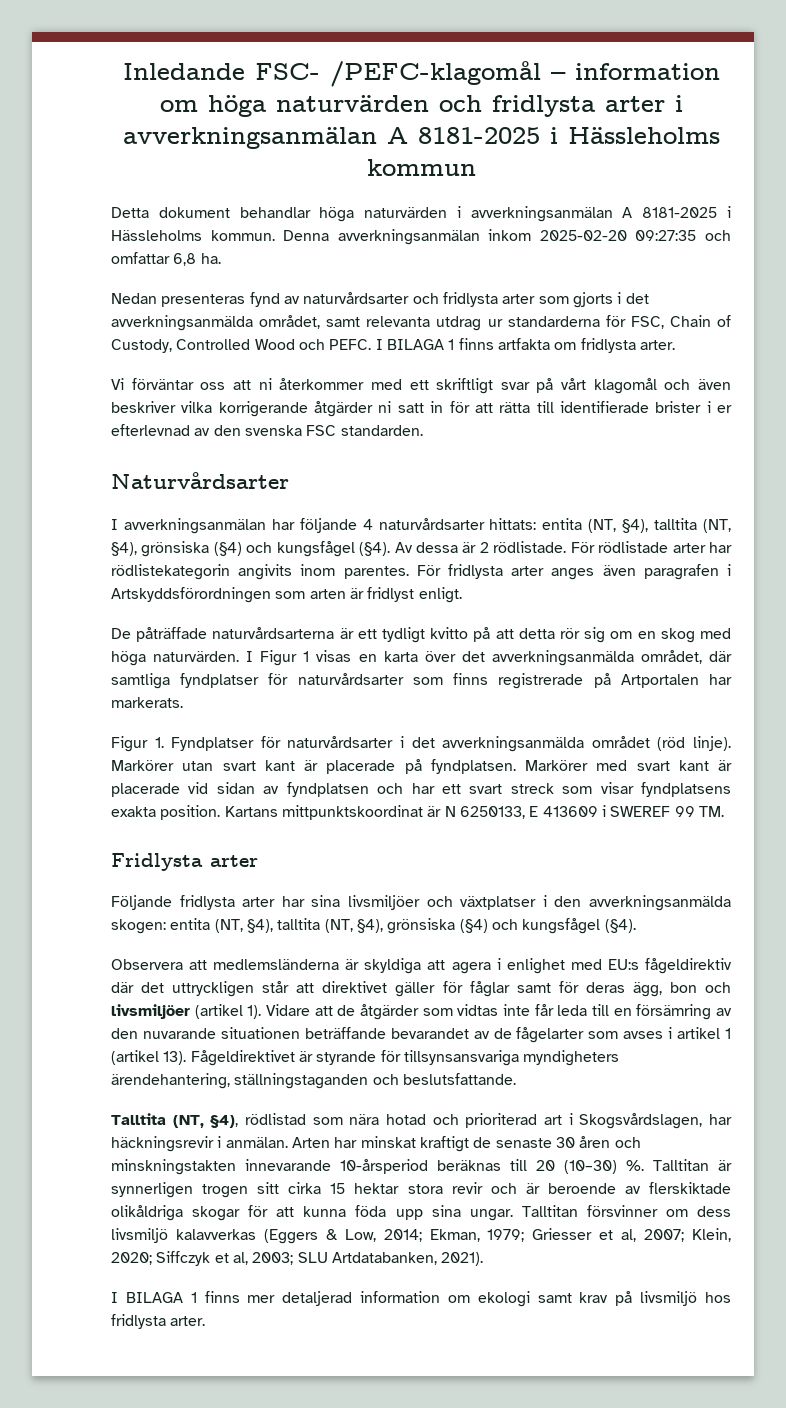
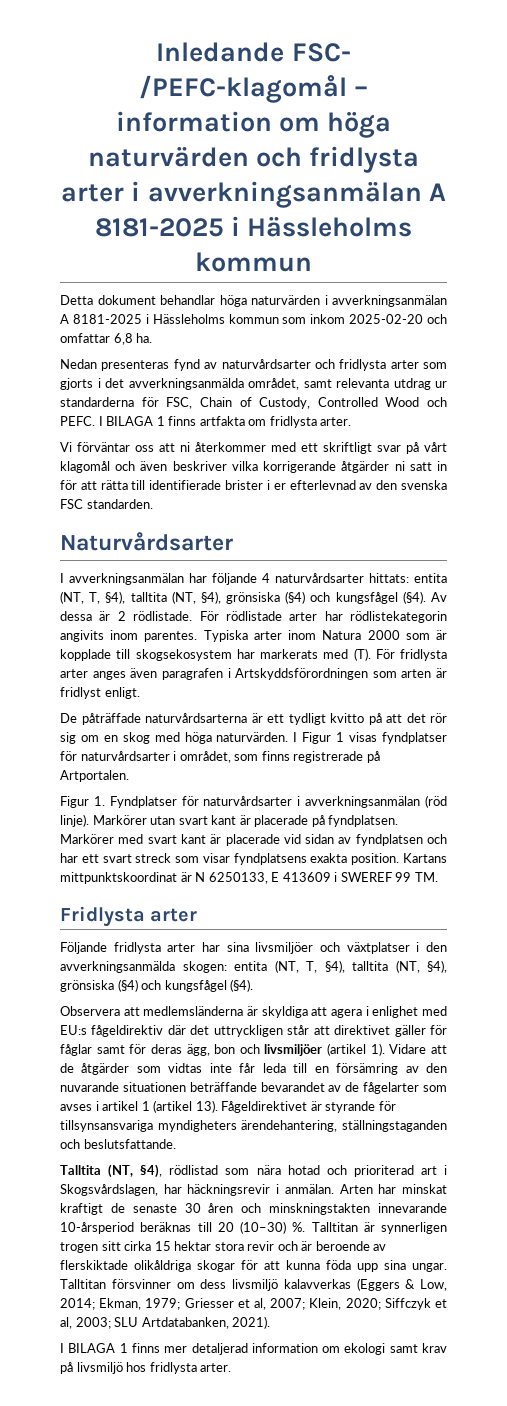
[210,229,480,245] kommun. Denna avverkningsanmälan -> [228,314,307,324] kommun som
[635,230,697,241] 09:27:35 -> (424, 319) none
(617, 526) none -> [89,592,101,604] T,
(409, 572) none -> [203,630,448,642] [60,648,371,661] Typiska arter inom Natura 2000 som är kopplade till skogsekosystem har markerats med (T).
[518,628,555,639] detta -> [406,713,426,723] det
[358,650,732,666] [111,673,170,689] en karta över det avverkningsanmälda området, där samtliga -> (378, 737) none
(404, 679) none -> [173,751,231,763] i området,
[620,674,732,688] [111,697,183,708] Artportalen har markerats. -> [60,770,129,782] Artportalen.
[411,736,650,752] det avverkningsanmälda området -> [305,796,421,808] avverkningsanmälan
(243, 926) none -> [306,961,317,973] T,

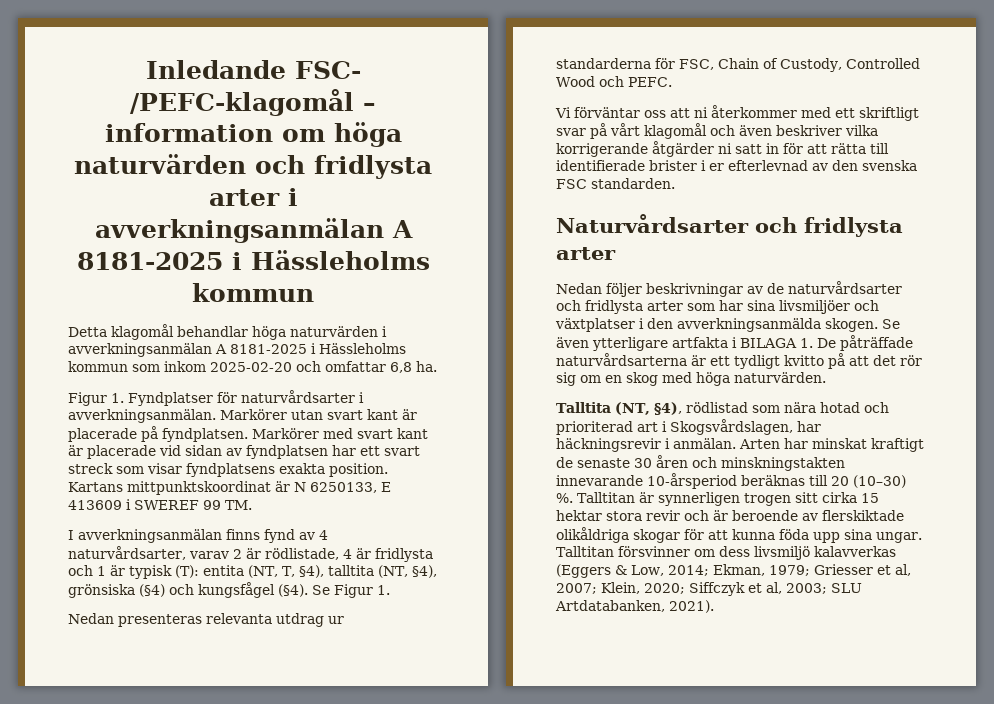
[97,295,156,305] dokument -> [111,324,174,340] klagomål
[60,359,447,371] [60,378,332,390] Nedan presenteras fynd av naturvårdsarter och fridlysta arter som gjorts i det avverkningsanmälda området, samt -> [68,390,364,406] [68,409,417,423] [68,426,428,442] [68,445,420,459] [68,463,388,477] [68,481,391,495] [68,499,252,510] [68,529,328,543] [68,546,433,562] [68,565,437,579] [68,582,390,598] [68,613,202,627] Figur 1. Fyndplatser för naturvårdsarter i avverkningsanmälan. Markörer utan svart kant är placerade på fyndplatsen. Markörer med svart kant är placerade vid sidan av fyndplatsen har ett svart streck som visar fyndplatsens exakta position. Kartans mittpunktskoordinat är N 6250133, E 413609 i SWEREF 99 TM. // I avverkningsanmälan finns fynd av 4 naturvårdsarter, varav 2 är rödlistade, 4 är fridlysta och 1 är typisk (T): entita (NT, T, §4), talltita (NT, §4), grönsiska (§4) och kungsfågel (§4). Se Figur 1. // Nedan presenteras
[98,416,352,428] I BILAGA 1 finns artfakta om fridlysta arter. -> (672, 82) none
[60,573,447,585] [60,591,448,604] [60,611,447,623] [60,630,448,642] [60,648,447,661] [60,668,447,680] [60,687,140,699] // I avverkningsanmälan har följande 4 naturvårdsarter hittats: entita (NT, T, §4), talltita (NT, §4), grönsiska (§4) och kungsfågel (§4). Av dessa är 2 rödlistade. För rödlistade arter har rödlistekategorin angivits inom parentes. Typiska arter inom Natura 2000 som är kopplade till skogsekosystem har markerats med (T). För fridlysta arter anges även paragrafen i Artskyddsförordningen som arten är fridlyst enligt. // -> [755,217,903,237] [556,247,616,260] [556,281,902,297] [556,300,879,314] [555,318,900,332] [556,337,813,351] och fridlysta arter // Nedan följer beskrivningar av de naturvårdsarter och fridlysta arter som har sina livsmiljöer och växtplatser i den avverkningsanmälda skogen. Se även ytterligare artfakta i BILAGA 1.
[293,732,448,744] [60,751,380,763] [60,770,129,782] [60,795,447,808] [60,814,399,827] [60,834,448,846] [60,853,447,865] [60,872,438,884] [60,906,198,927] [60,942,447,954] [60,960,447,973] [60,979,254,992] [60,1006,447,1018] [60,1025,447,1037] [60,1043,447,1056] [60,1063,447,1075] [60,1082,447,1094] [60,1100,396,1113] [60,1120,447,1132] [60,1139,176,1149] I Figur 1 visas fyndplatser för naturvårdsarter i området, som finns registrerade på Artportalen. // Figur 1. Fyndplatser för naturvårdsarter i avverkningsanmälan (röd linje). Markörer utan svart kant är placerade på fyndplatsen. Markörer med svart kant är placerade vid sidan av fyndplatsen och har ett svart streck som visar fyndplatsens exakta position. Kartans mittpunktskoordinat är N 6250133, E 413609 i SWEREF 99 TM. // Fridlysta arter // Följande fridlysta arter har sina livsmiljöer och växtplatser i den avverkningsanmälda skogen: entita (NT, T, §4), talltita (NT, §4), grönsiska (§4) och kungsfågel (§4). // Observera att medlemsländerna är skyldiga att agera i enlighet med EU:s fågeldirektiv där det uttryckligen står att direktivet gäller för fåglar samt för deras ägg, bon och livsmiljöer (artikel 1). Vidare att de åtgärder som vidtas inte får leda till en försämring av den nuvarande situationen beträffande bevarandet av de fågelarter som avses i artikel 1 (artikel 13). Fågeldirektivet är styrande för tillsynsansvariga myndigheters ärendehantering, ställningstaganden och beslutsfattande. -> (826, 377) none
[60,1343,448,1355] [60,1362,232,1374] // I BILAGA 1 finns mer detaljerad information om ekologi samt krav på livsmiljö hos fridlysta arter. -> (714, 606) none

